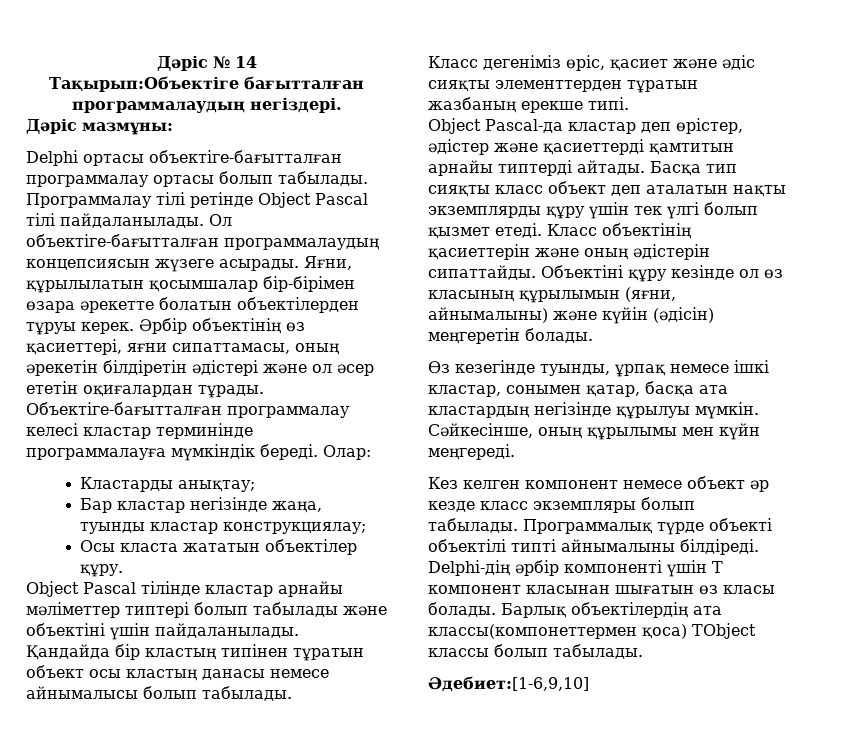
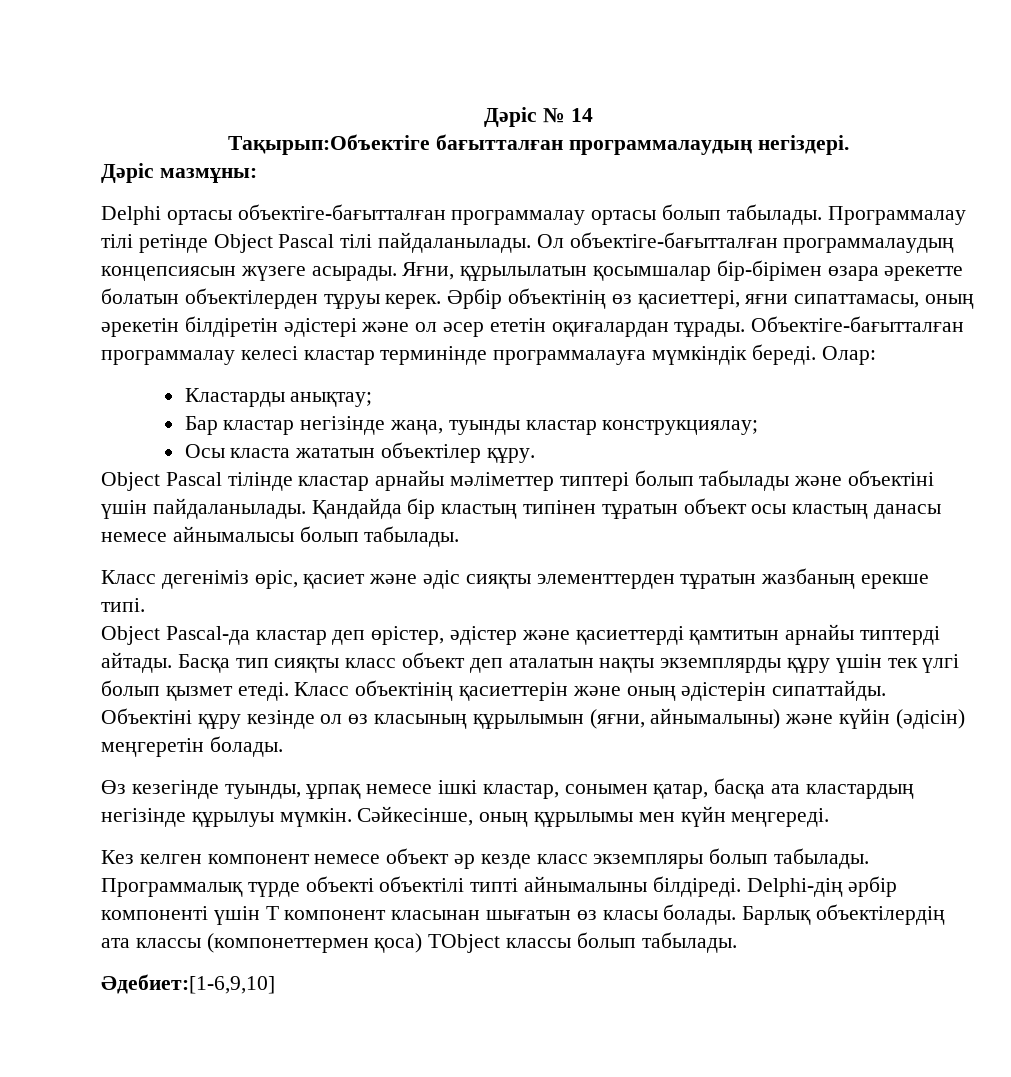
[428,624,637,639] классы(компонеттермен -> [135,933,369,953] классы (компонеттермен

